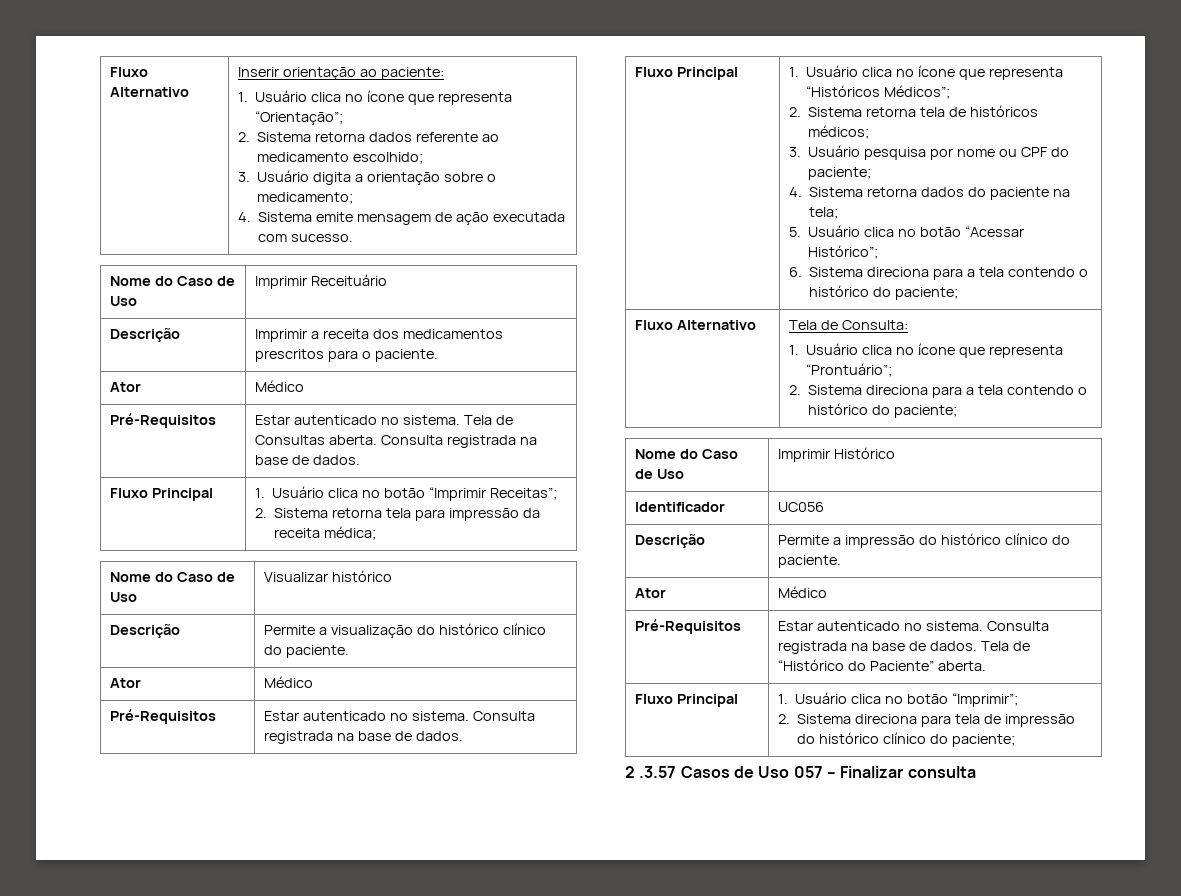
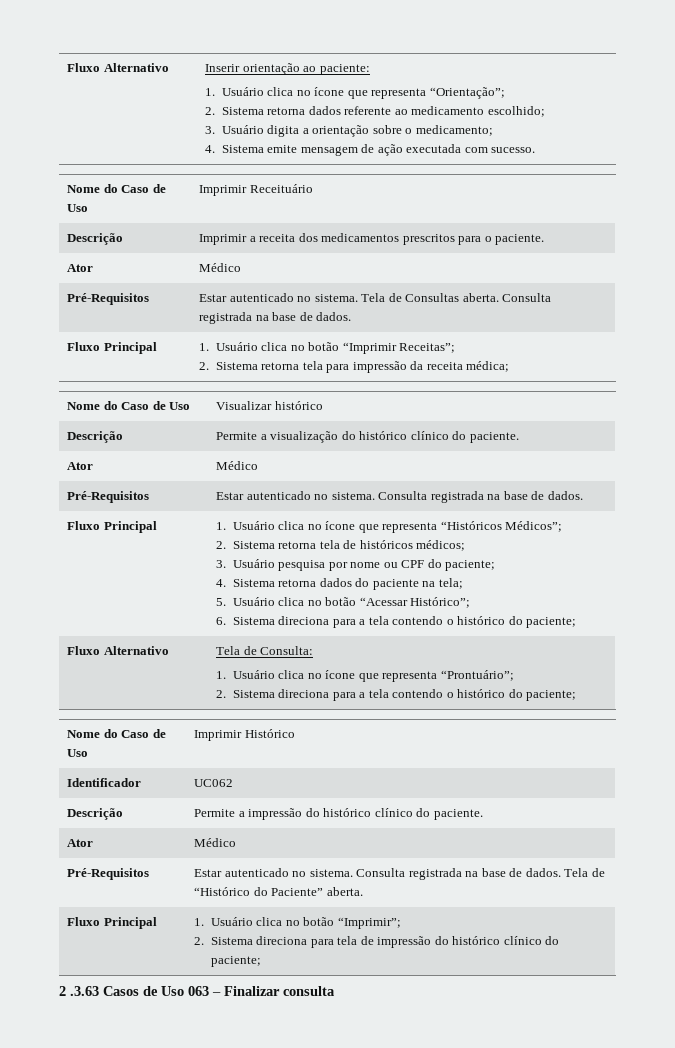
[778,502,825,512] UC056 -> [194,779,234,787] UC062
[639,766,677,778] .3.57 -> [70,986,99,996] .3.63
[793,766,823,778] 057 -> [188,986,209,996] 063

